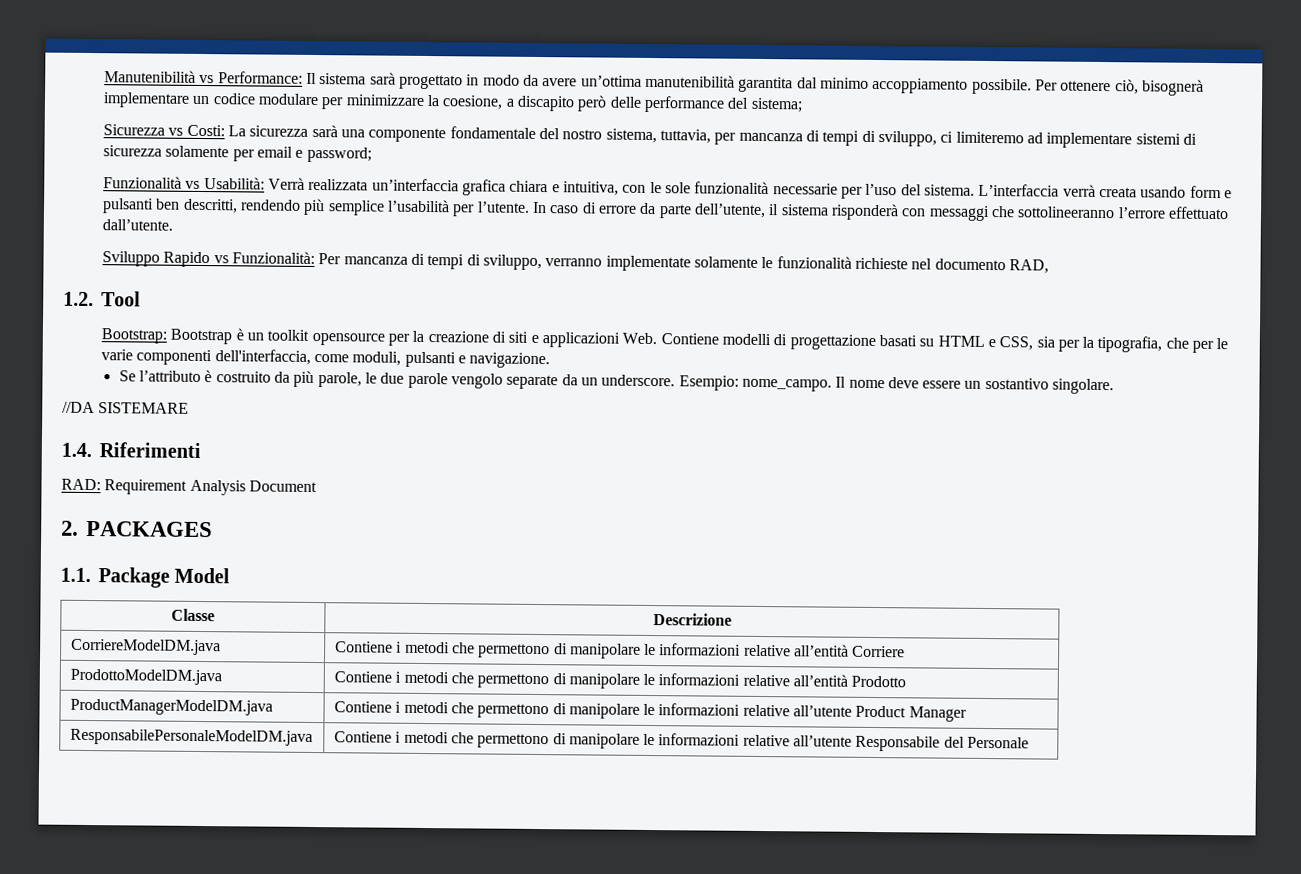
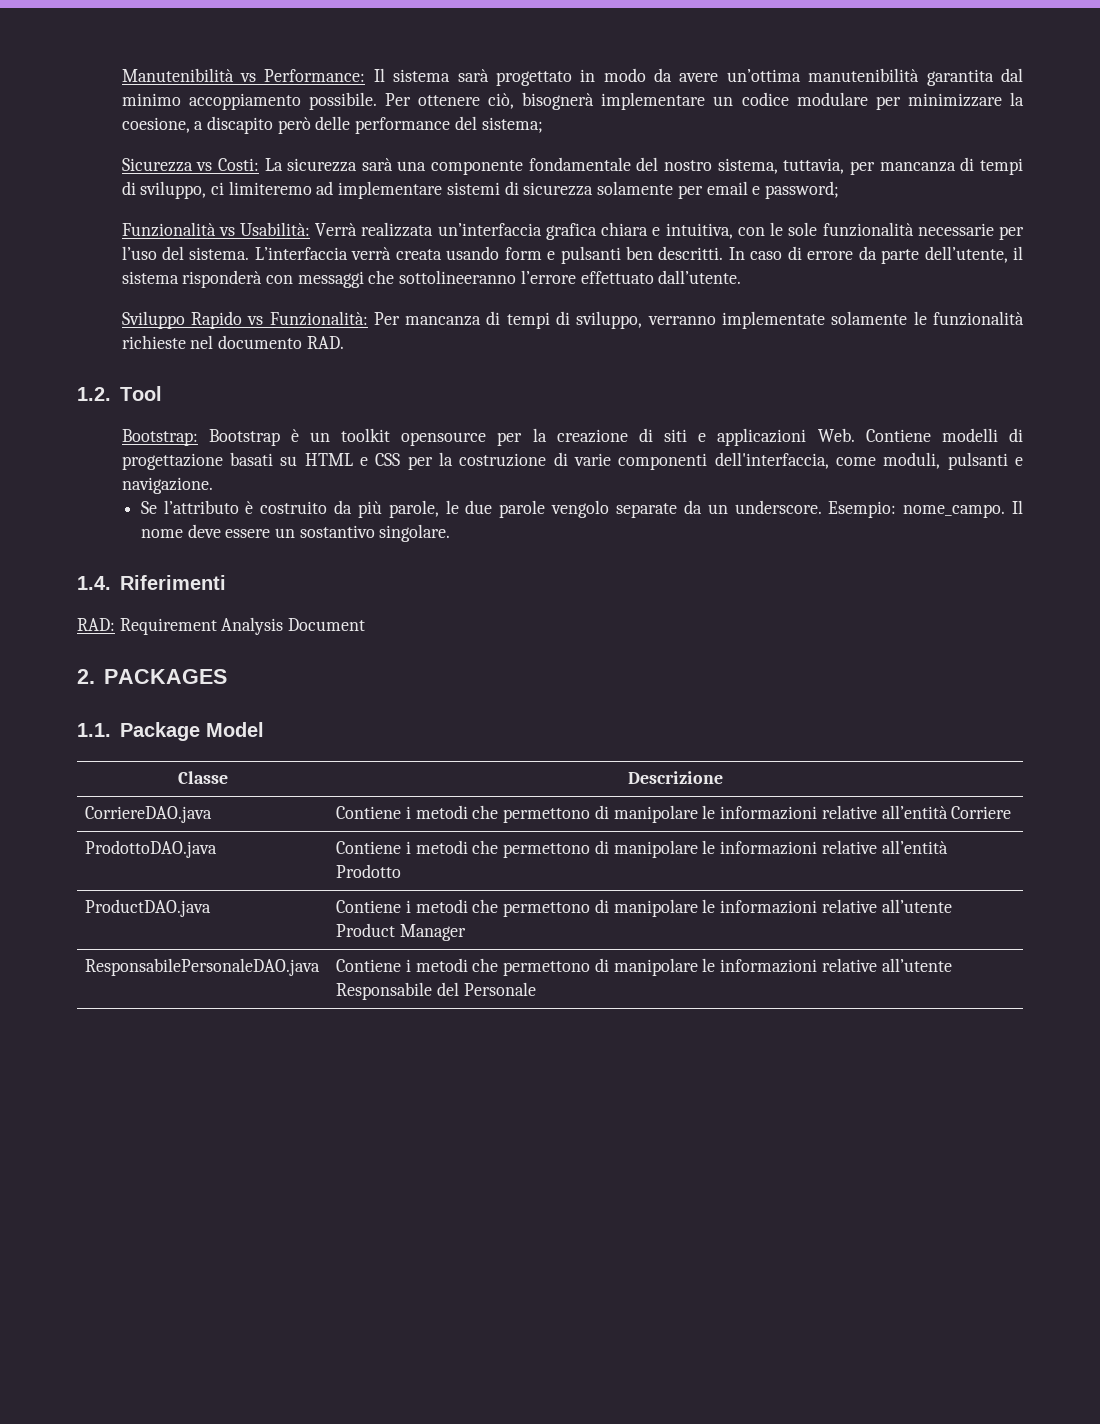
[182,198,530,217] descritti, rendendo più semplice l’usabilità per l’utente. -> [658,246,724,260] descritti.
[1008,259,1049,274] RAD, -> [306,336,344,349] RAD.
[999,335,1229,354] CSS, sia per la tipografia, che per le -> [375,452,568,470] CSS per la costruzione di
[62,401,190,414] // //DA SISTEMARE -> (451, 533) none
[70,638,221,656] CorriereModelDM.java -> [85,806,213,823] CorriereDAO.java
[69,668,222,686] ProdottoModelDM.java -> [85,840,218,858] ProdottoDAO.java
[69,698,273,716] ProductManagerModelDM.java -> [85,899,212,917] ProductDAO.java
[69,728,313,747] ResponsabilePersonaleModelDM.java -> [85,958,321,976] ResponsabilePersonaleDAO.java

